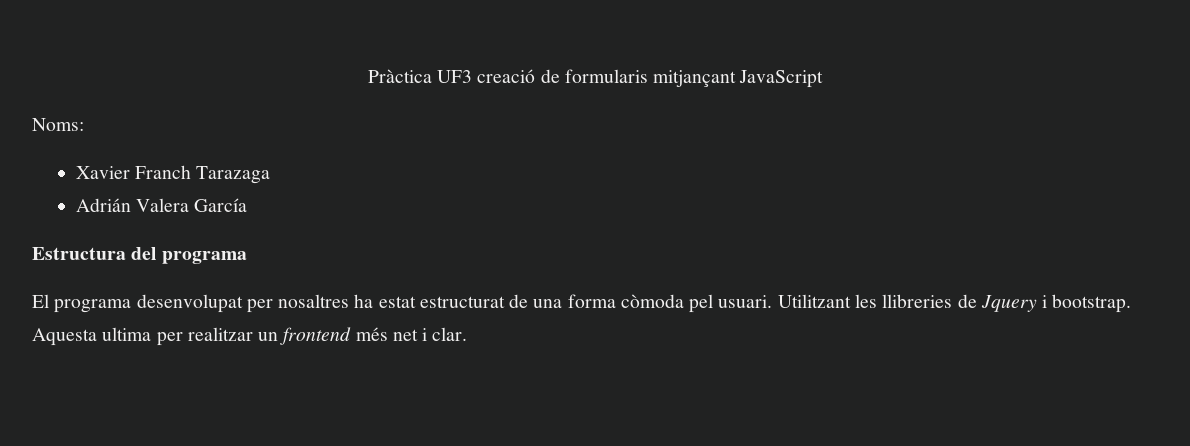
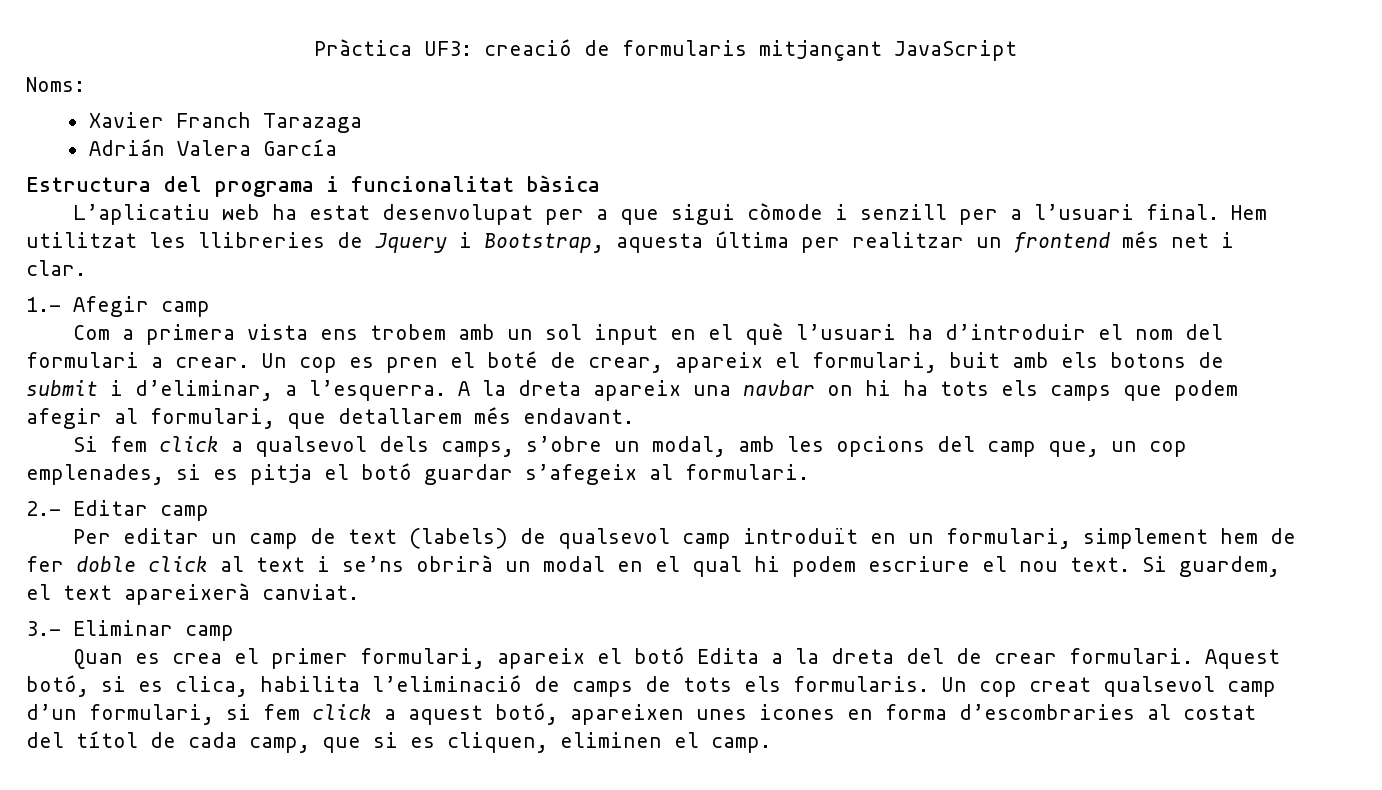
[436,70,472,83] UF3 -> [423,41,472,56] UF3:
[32,294,851,313] // El programa desenvolupat per nosaltres ha estat estructurat de una forma còmoda pel usuari. Utilitzant -> [326,175,600,192] [72,203,1267,225] [26,232,137,248] i funcionalitat bàsica // L’aplicatiu web ha estat desenvolupat per a que sigui còmode i senzill per a l’usuari final. Hem utilitzat
[1052,294,1132,313] [32,327,152,346] bootstrap. Aquesta ultima -> [484,231,789,253] Bootstrap, aquesta última
(468, 334) none -> [26,296,210,317] [72,323,1223,345] [26,351,1224,373] [26,380,1238,401] [26,407,634,429] [72,436,1187,457] [26,463,809,485] [26,500,209,521] [72,528,1296,549] [26,555,1280,577] [26,583,359,605] [26,620,234,641] [72,647,1280,669] [26,675,1276,697] [26,703,1256,725] [26,731,771,753] // 1.- Afegir camp // Com a primera vista ens trobem amb un sol input en el què l’usuari ha d’introduir el nom del formulari a crear. Un cop es pren el boté de crear, apareix el formulari, buit amb els botons de submit i d’eliminar, a l’esquerra. A la dreta apareix una navbar on hi ha tots els camps que podem afegir al formulari, que detallarem més endavant. // Si fem click a qualsevol dels camps, s’obre un modal, amb les opcions del camp que, un cop emplenades, si es pitja el botó guardar s’afegeix al formulari. // 2.- Editar camp // Per editar un camp de text (labels) de qualsevol camp introduït en un formulari, simplement hem de fer doble click al text i se’ns obrirà un modal en el qual hi podem escriure el nou text. Si guardem, el text apareixerà canviat. // 3.- Eliminar camp // Quan es crea el primer formulari, apareix el botó Edita a la dreta del de crear formulari. Aquest botó, si es clica, habilita l’eliminació de camps de tots els formularis. Un cop creat qualsevol camp d’un formulari, si fem click a aquest botó, apareixen unes icones en forma d’escombraries al costat del títol de cada camp, que si es cliquen, eliminen el camp.

